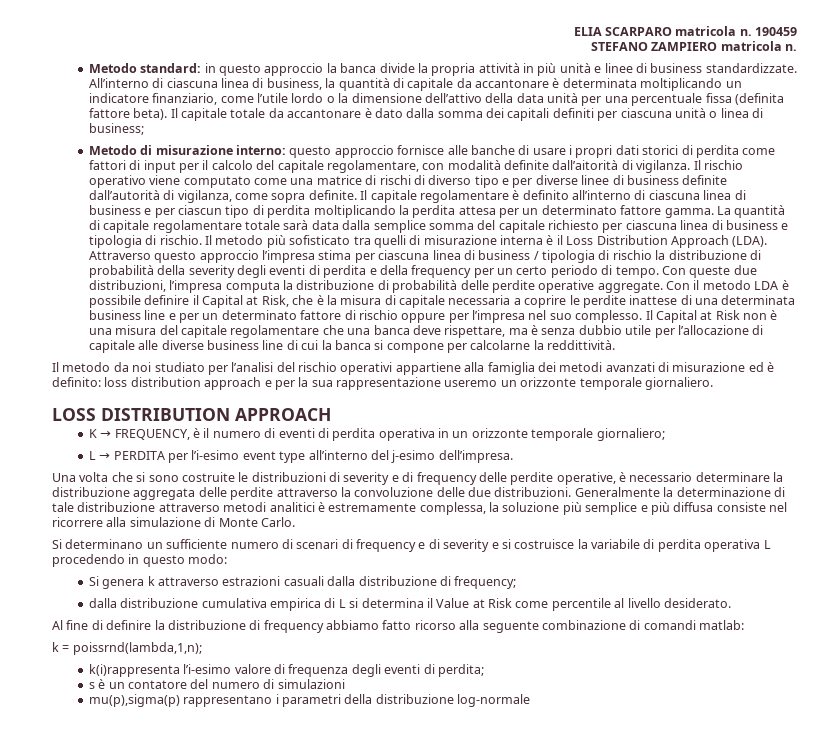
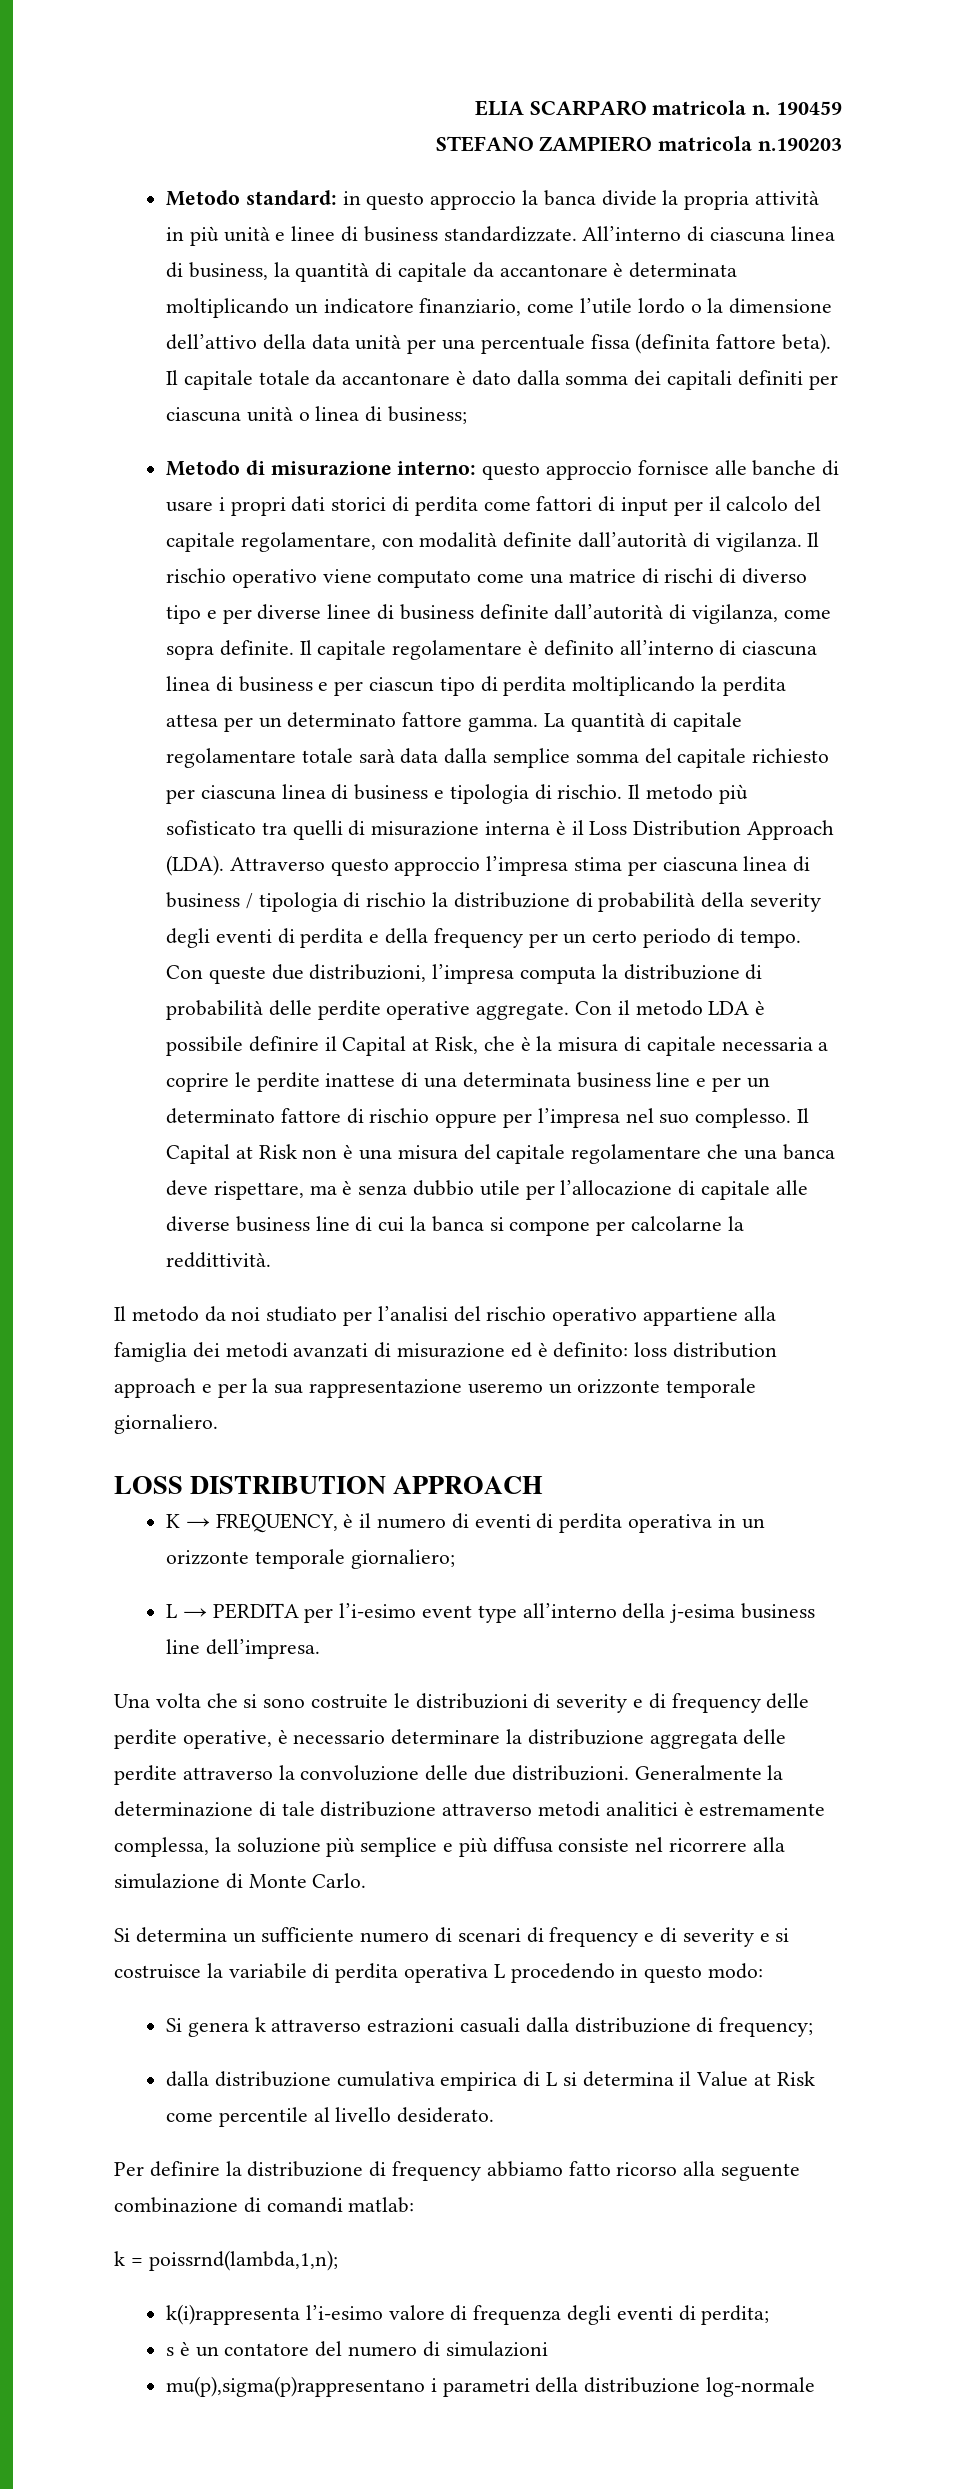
[785,44,797,51] n. -> [757,138,842,151] n.190203
[552,160,619,170] dall’aitorità -> [578,532,688,548] dall’autorità
[340,362,393,375] operativi -> [552,1307,638,1326] operativo
[370,450,436,463] del j-esimo -> [622,1603,816,1623] [166,1639,201,1654] della j-esima business line
[65,539,144,549] determinano -> [135,1927,227,1943] determina
[52,620,103,630] Al fine di -> [114,2162,144,2176] Per
[88,694,273,707] mu(p),sigma(p) rappresentano -> [166,2376,426,2397] mu(p),sigma(p)rappresentano

